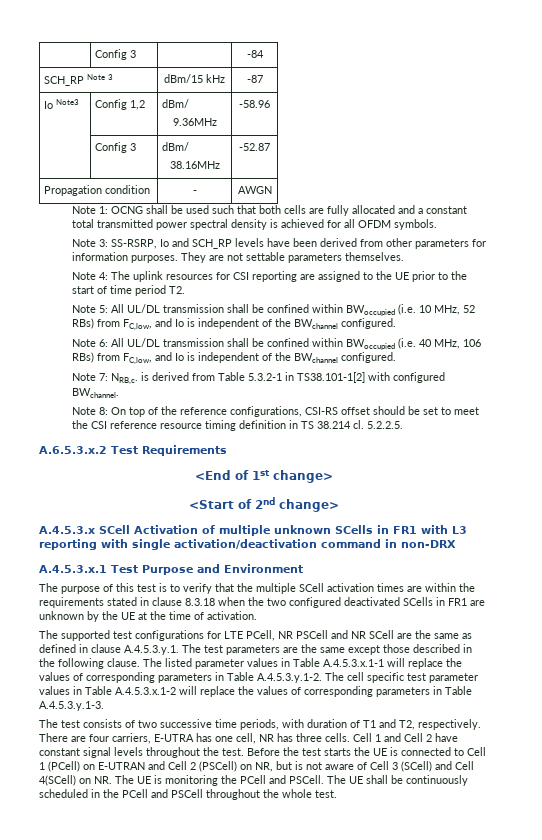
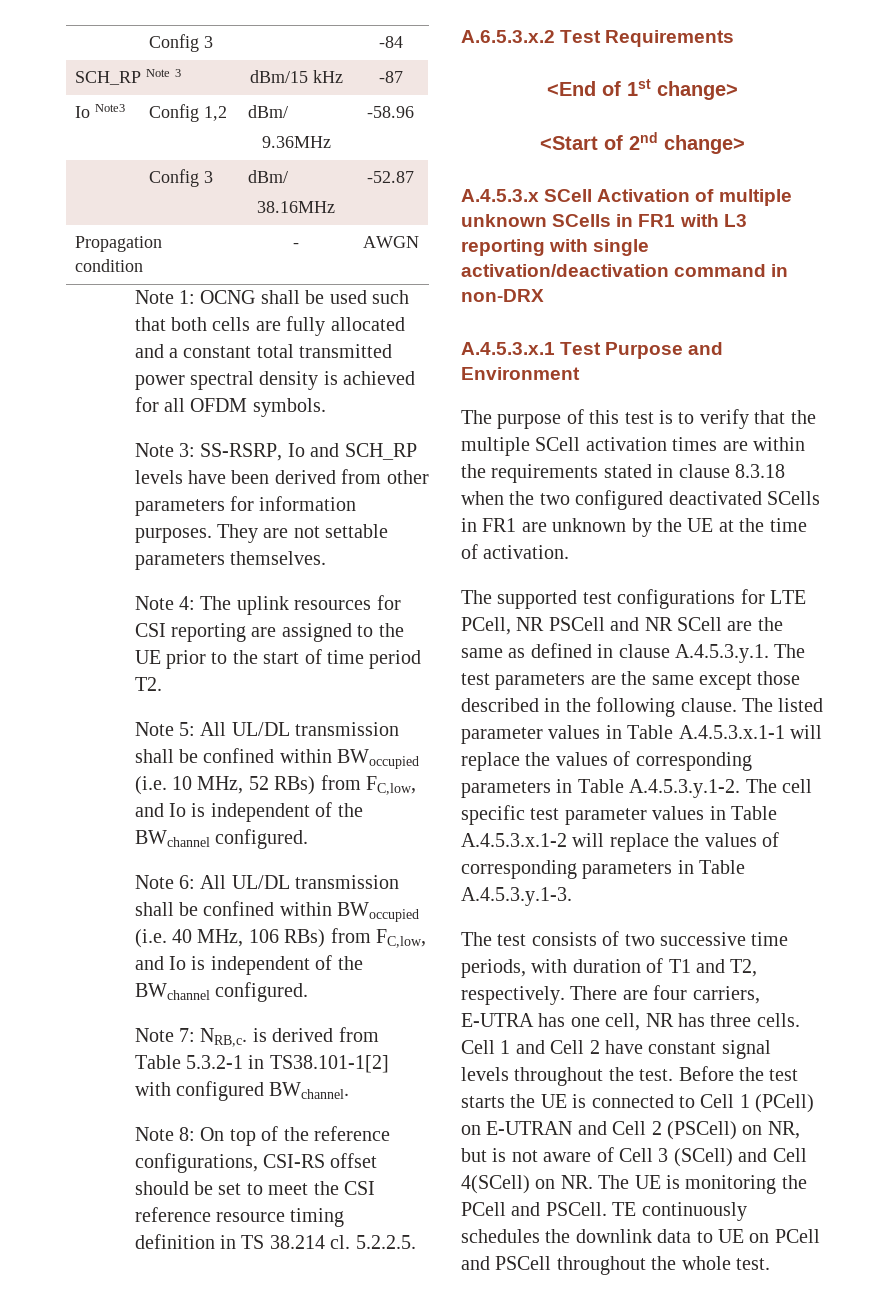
[327,775,468,786] [39,789,119,798] The UE shall be continuously scheduled in the -> [612,1202,747,1221] [461,1229,770,1243] TE continuously schedules the downlink data to UE on

